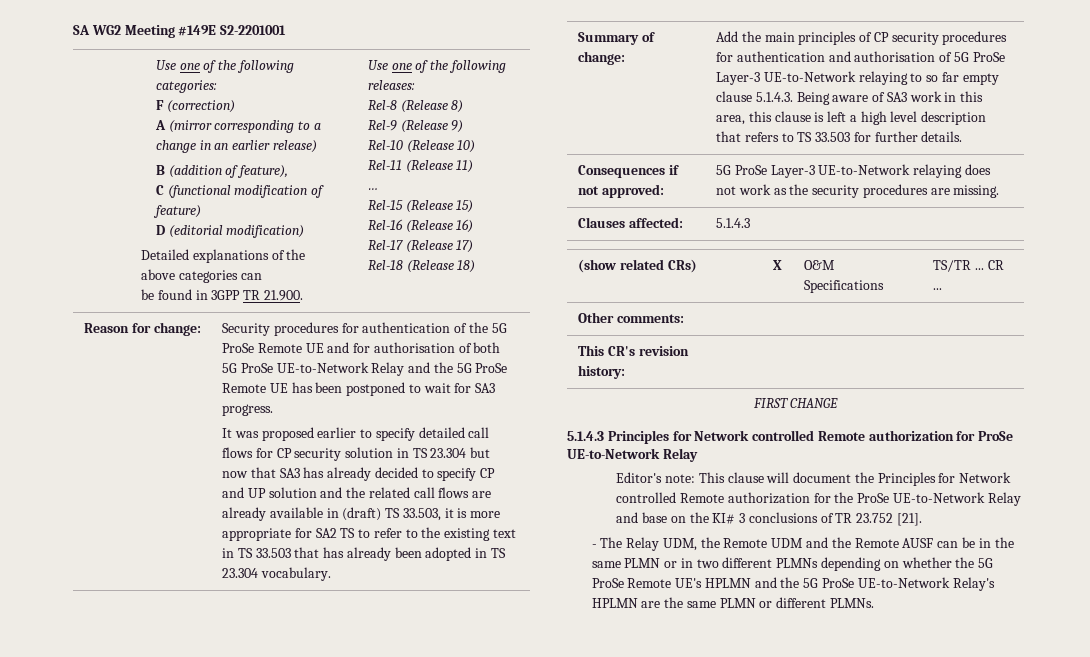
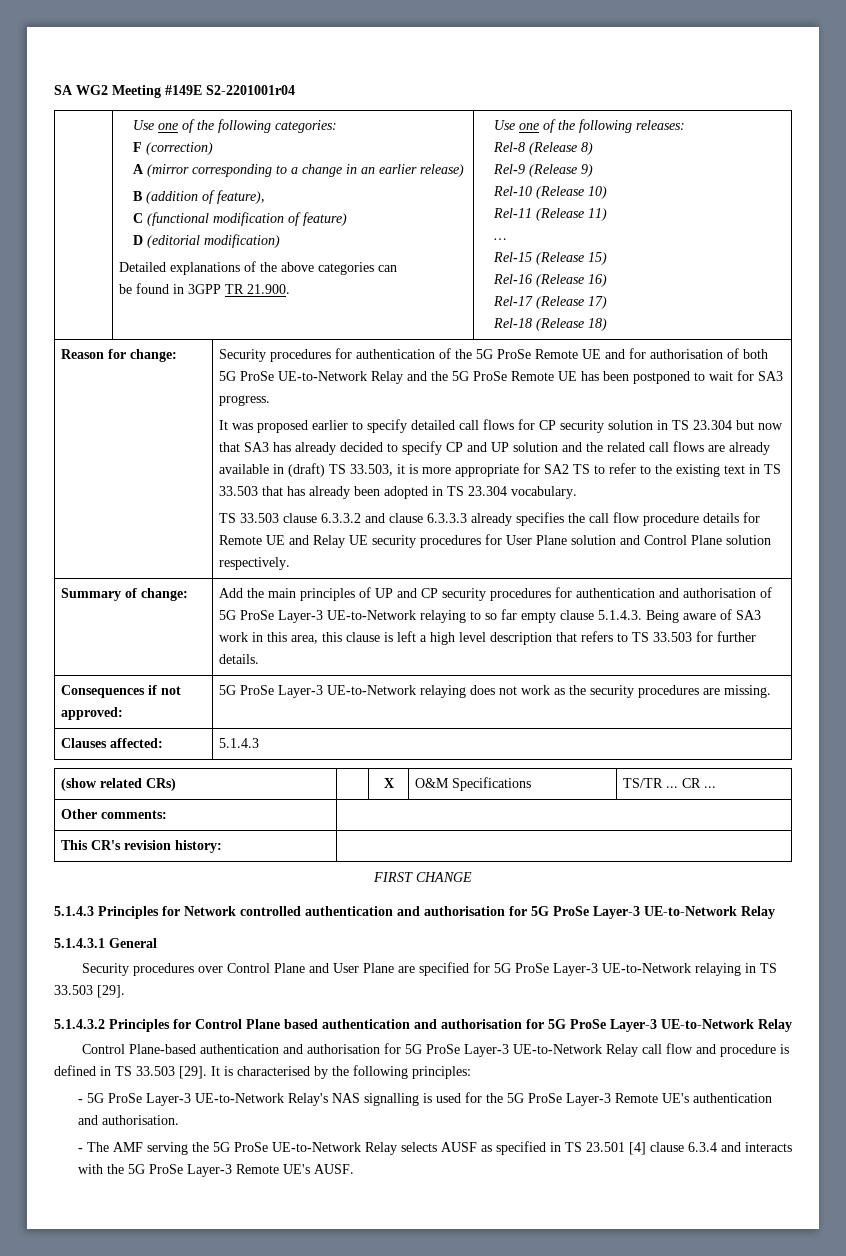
[220,25,287,35] S2-2201001 -> [206,85,295,95] S2-2201001r04
(331, 574) none -> [218,512,760,526] [218,534,771,548] [218,557,290,570] // TS 33.503 clause 6.3.3.2 and clause 6.3.3.3 already specifies the call flow procedure details for Remote UE and Relay UE security procedures for User Plane solution and Control Plane solution respectively.
(873, 37) none -> [374,588,417,598] UP and
[817,430,1014,441] [567,448,698,462] [616,472,1012,486] [616,492,1021,506] [616,512,922,526] [591,537,1014,551] [591,557,994,571] [591,577,995,591] [591,597,875,608] Remote authorization for ProSe UE-to-Network Relay // Editor's note: This clause will document the Principles for Network controlled Remote authorization for the ProSe UE-to-Network Relay and base on the KI# 3 conclusions of TR 23.752 [21]. // - The Relay UDM, the Remote UDM and the Remote AUSF can be in the same PLMN or in two different PLMNs depending on whether the 5G ProSe Remote UE's HPLMN and the 5G ProSe UE-to-Network Relay's HPLMN are the same PLMN or different PLMNs. -> [305,906,775,919] [54,938,157,948] [81,962,777,976] [54,985,125,998] [54,1019,792,1032] [81,1043,789,1057] [54,1065,471,1079] [77,1092,772,1106] [77,1115,179,1125] [77,1141,792,1155] [77,1164,354,1177] authentication and authorisation for 5G ProSe Layer-3 UE-to-Network Relay // 5.1.4.3.1 General // Security procedures over Control Plane and User Plane are specified for 5G ProSe Layer-3 UE-to-Network relaying in TS 33.503 [29]. // 5.1.4.3.2 Principles for Control Plane based authentication and authorisation for 5G ProSe Layer-3 UE-to-Network Relay // Control Plane-based authentication and authorisation for 5G ProSe Layer-3 UE-to-Network Relay call flow and procedure is defined in TS 33.503 [29]. It is characterised by the following principles: // - 5G ProSe Layer-3 UE-to-Network Relay's NAS signalling is used for the 5G ProSe Layer-3 Remote UE's authentication and authorisation. // - The AMF serving the 5G ProSe UE-to-Network Relay selects AUSF as specified in TS 23.501 [4] clause 6.3.4 and interacts with the 5G ProSe Layer-3 Remote UE's AUSF.

